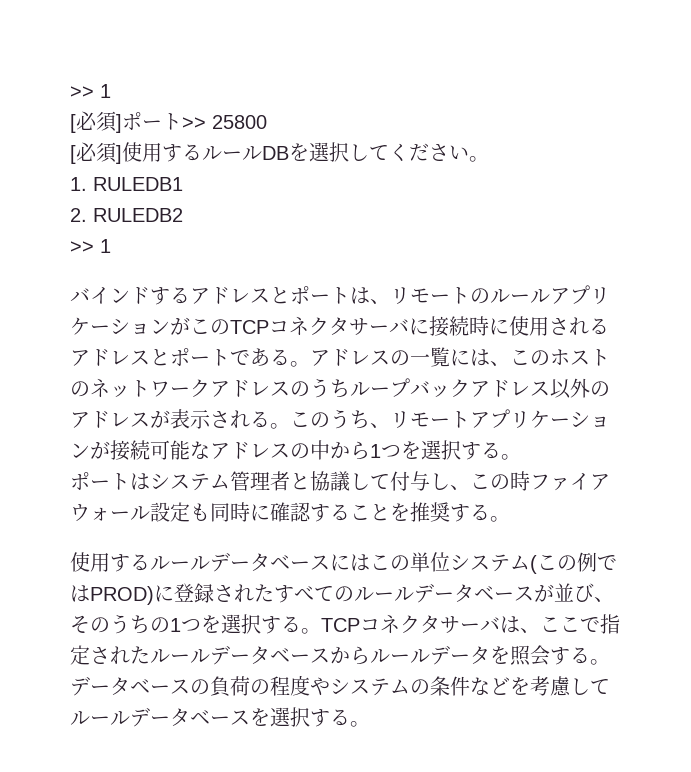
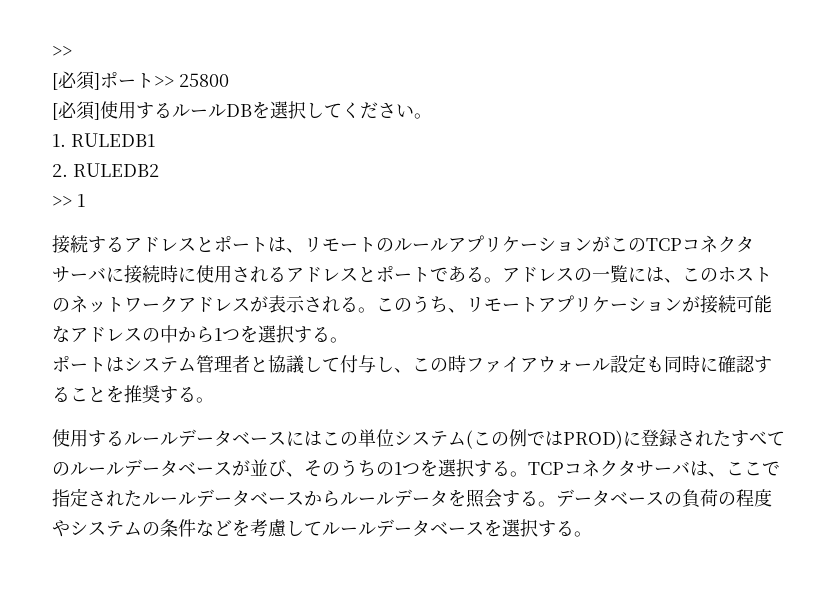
[70,84,111,98] >> 1 -> [52,46,72,57] >>
[70,287,150,304] バインド -> [52,235,88,254] 接続
[290,378,610,399] [70,411,150,428] のうちループバックアドレス以外のアドレス -> (250, 304) none

